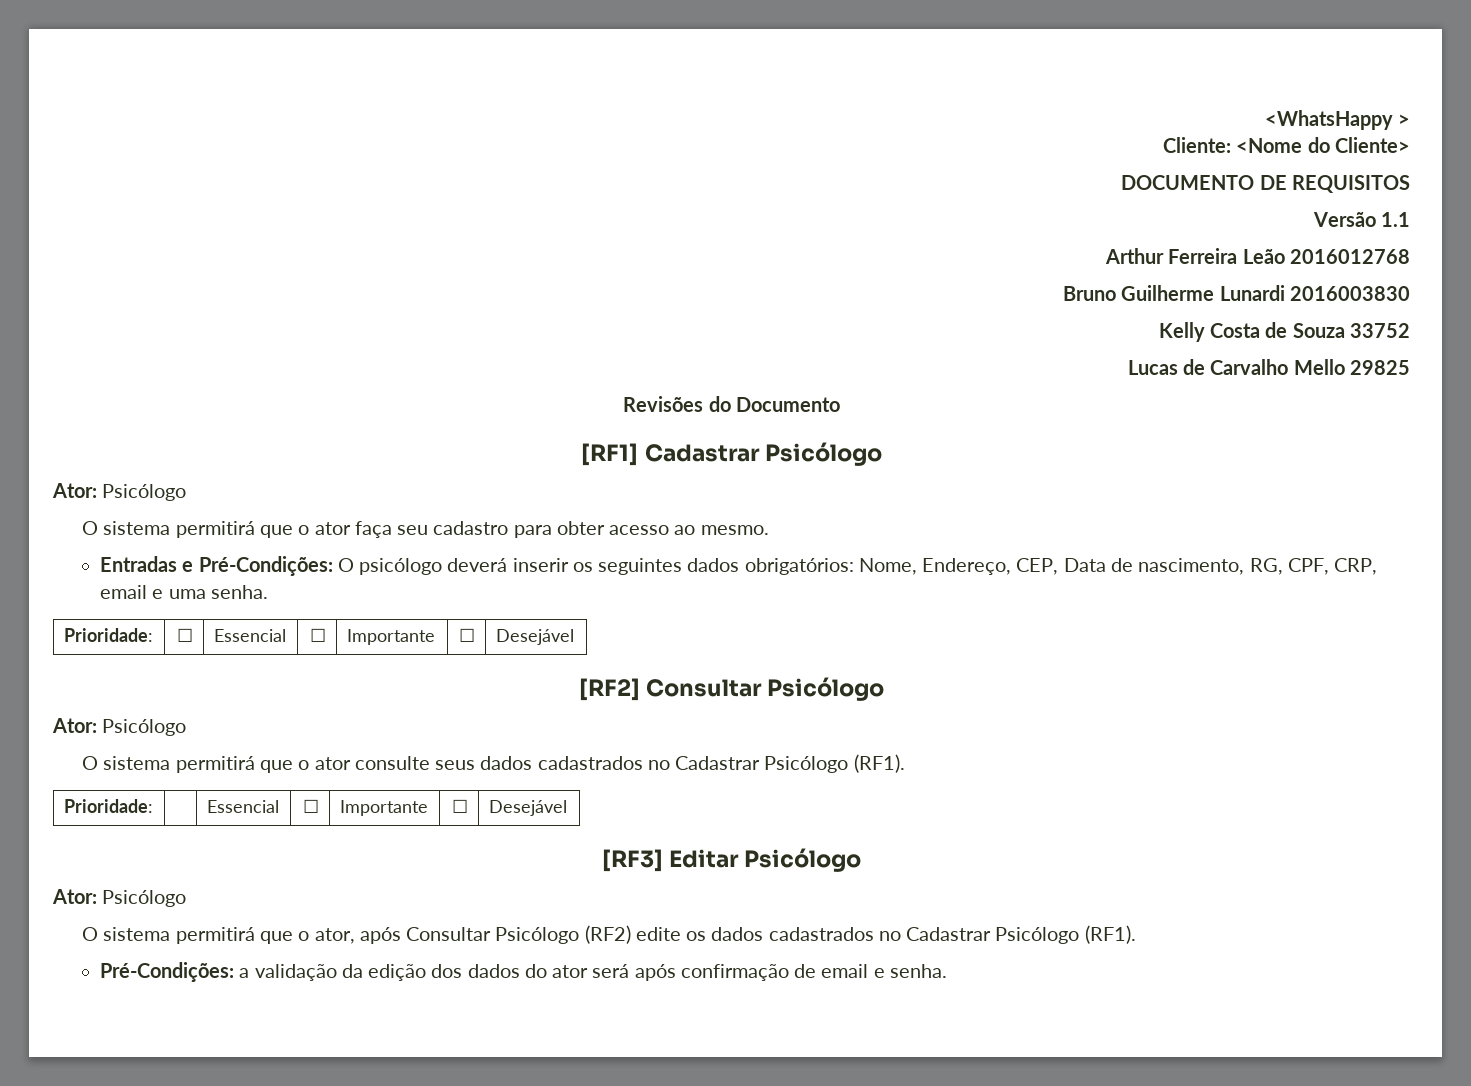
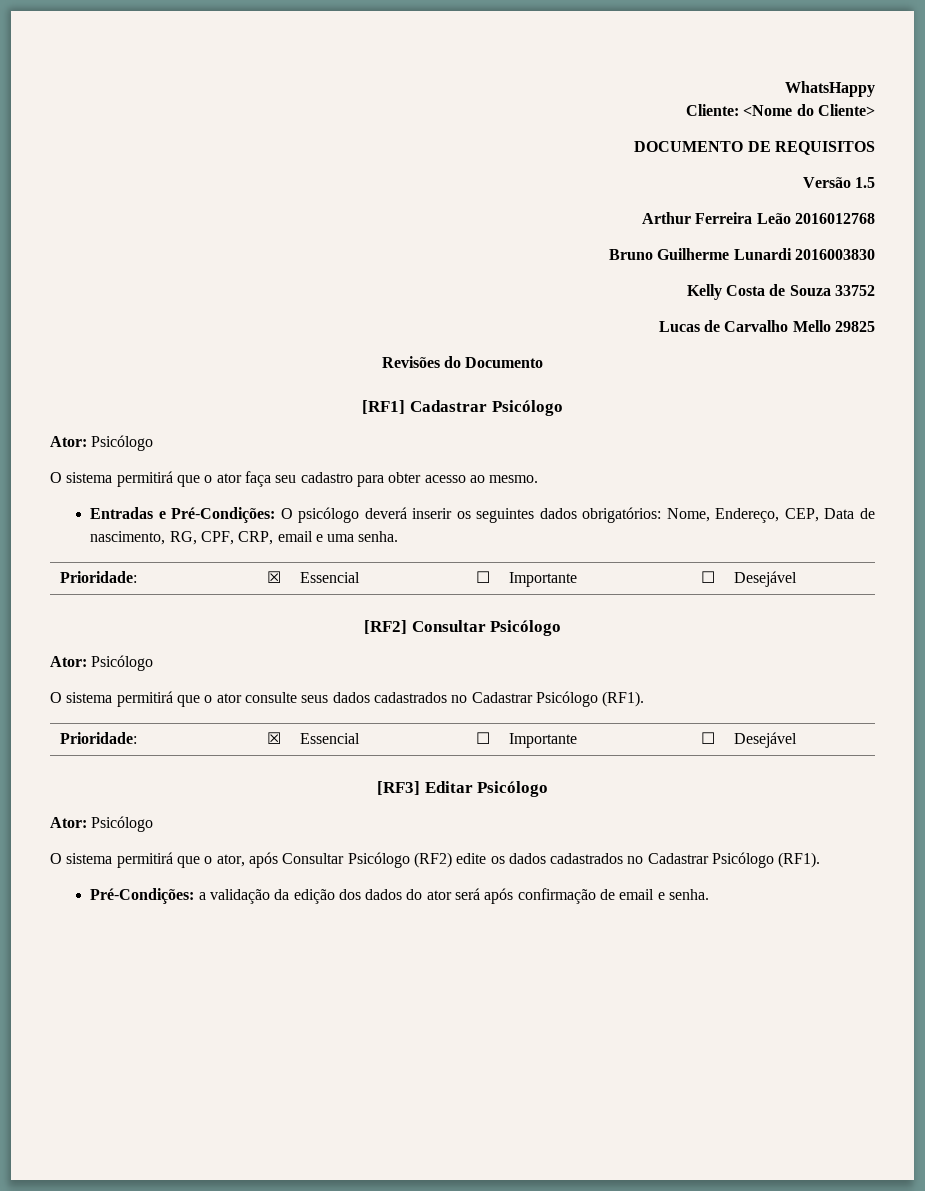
[1264,110,1411,130] <WhatsHappy > -> [785,81,875,97] WhatsHappy
[1381,212,1410,227] 1.1 -> [855,177,876,188] 1.5
[177,628,194,642] ☐ -> [266,571,281,583] ☒
(153, 806) none -> [266,732,281,744] ☒

